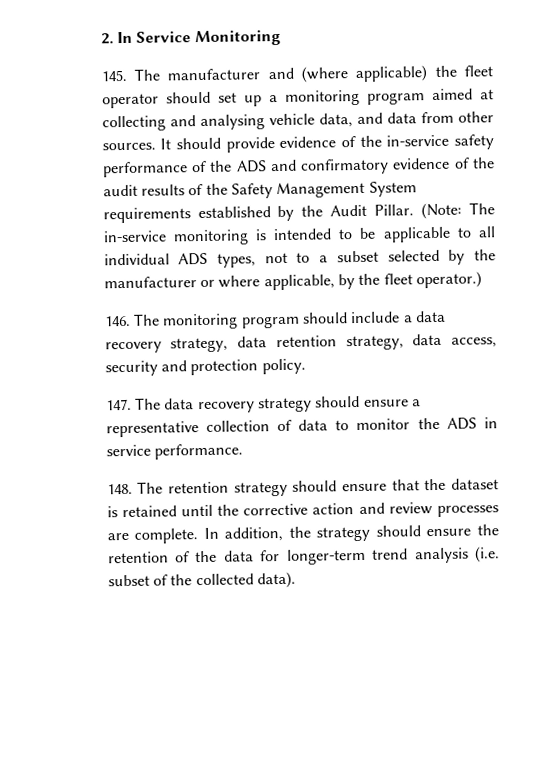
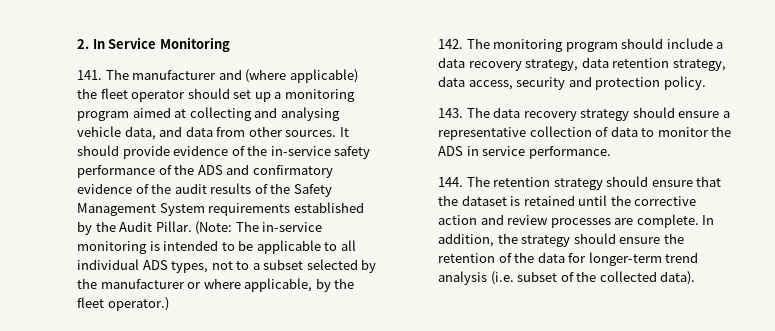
[100,69,127,82] 145. -> [77,70,103,80] 141.
[104,315,131,327] 146. -> [438,39,464,49] 142.
[105,398,132,411] 147. -> [438,108,464,118] 143.
[106,483,133,495] 148. -> [438,177,464,187] 144.

